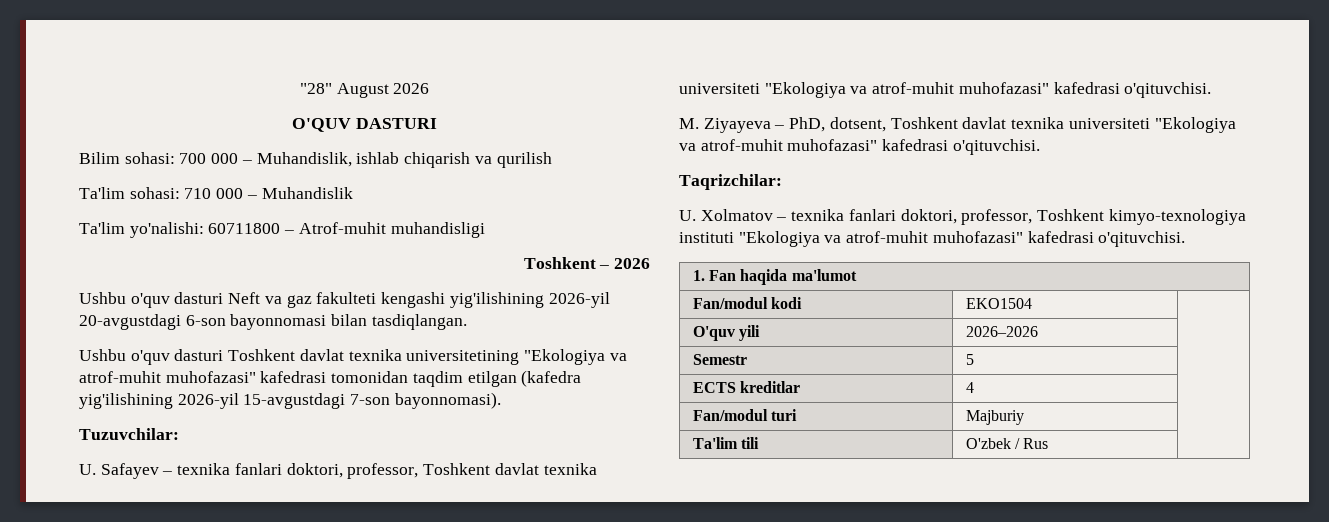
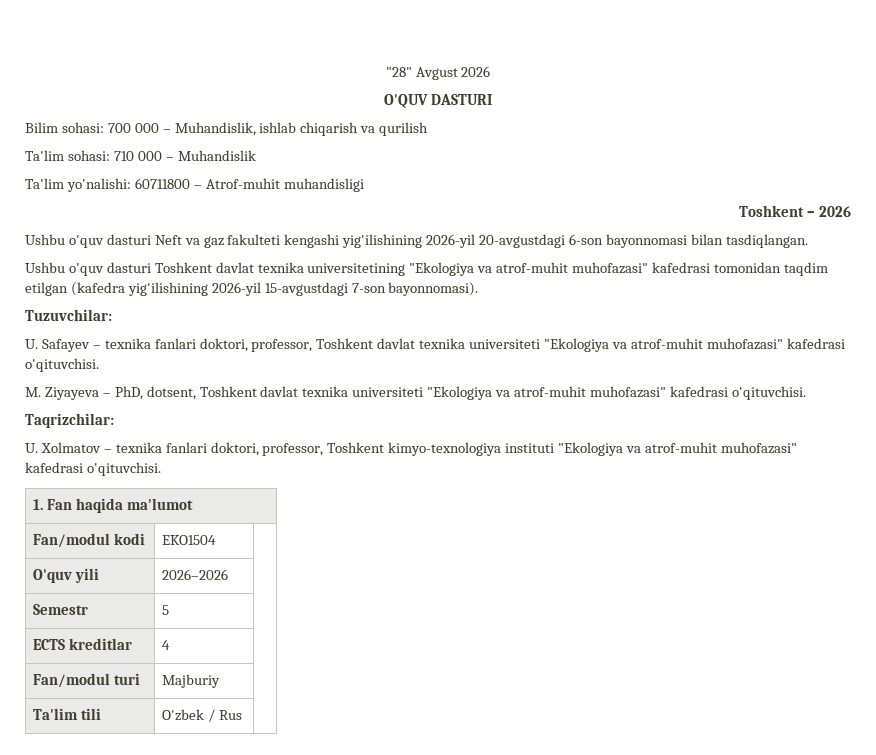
[336,83,389,98] August -> [415,67,458,80] Avgust

